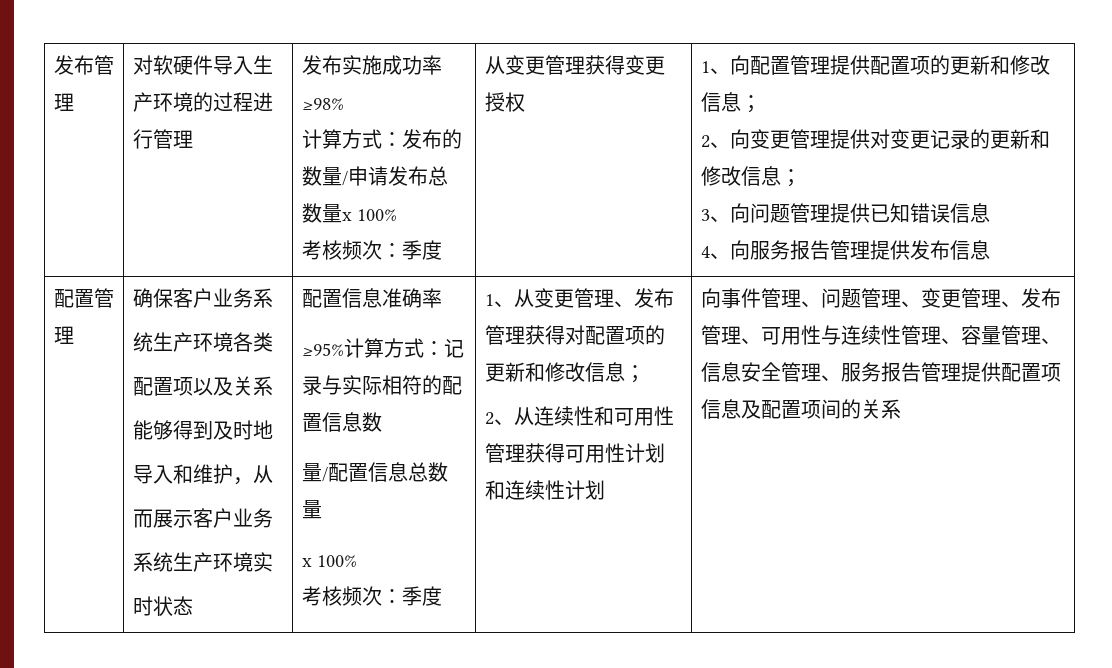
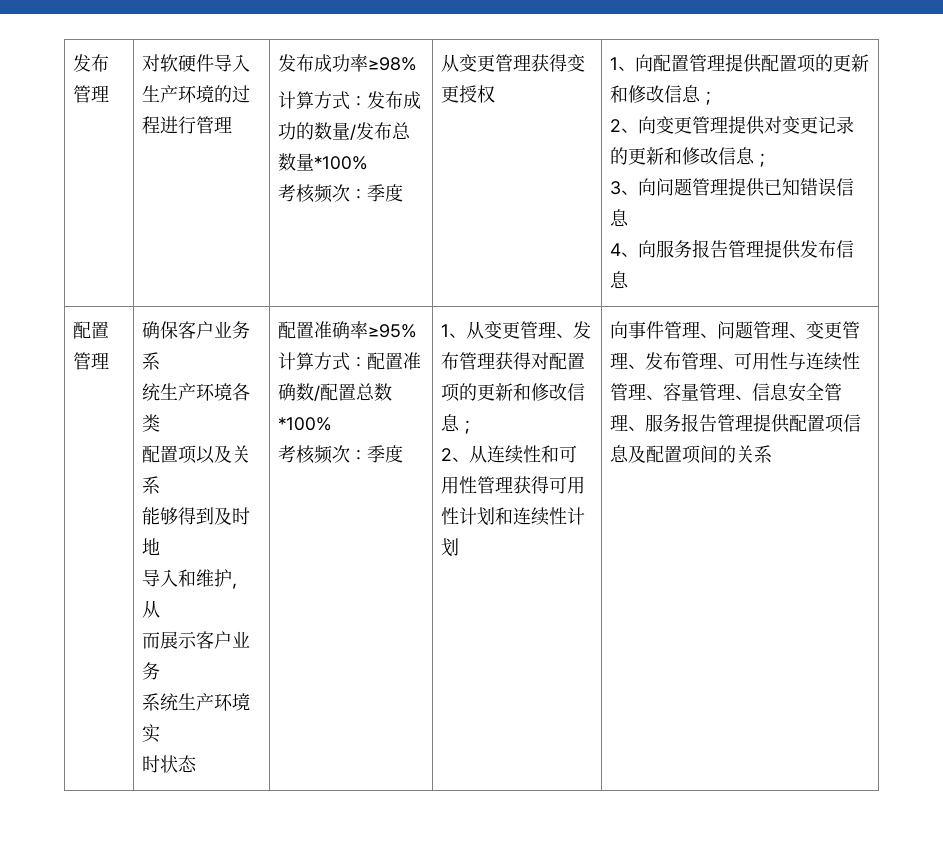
[341,55,382,75] 实施 -> (314, 63) none
(442, 139) none -> [402,91,421,109] [277,122,296,140] 成功
[347,166,388,186] 申请 -> (356, 132) none
[341,209,397,221] x 100% -> [313,156,368,170] *100%
[341,288,382,308] 信息 -> (314, 330) none
(442, 298) // -> (368, 330) none
[443,338,464,358] [301,375,462,395] [301,412,382,432] [301,463,322,482] 记录与实际相符的配置信息数 // 量 -> [366,352,421,370] [277,383,314,401] 配置准确数
[367,462,448,482] [301,500,322,519] [301,555,357,567] 信息总数量 // x 100% -> [355,383,392,401] [277,417,332,431] 总数*100%

